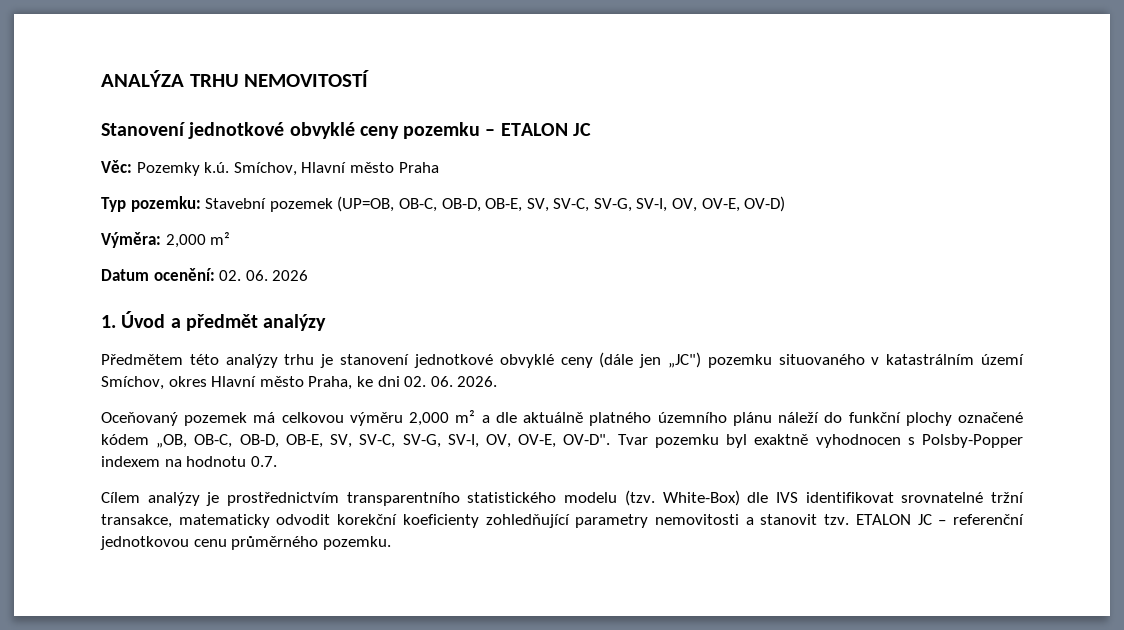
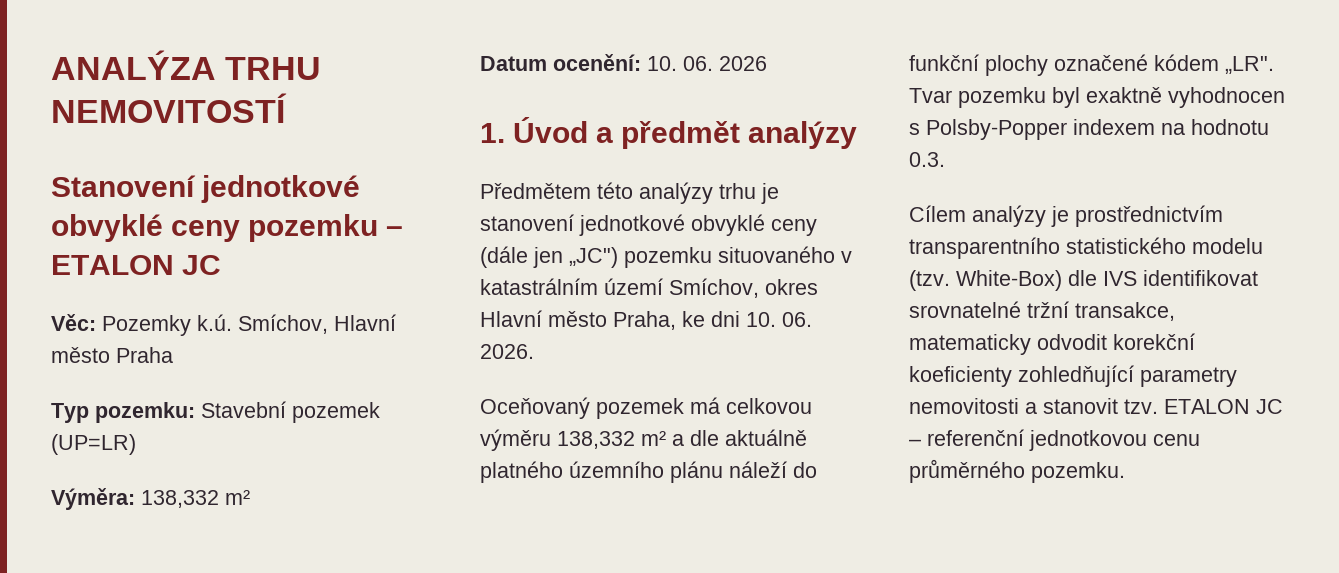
[337,196,786,212] (UP=OB, OB-C, OB-D, OB-E, SV, SV-C, SV-G, SV-I, OV, OV-E, OV-D) -> [51,434,136,455] (UP=LR)
[165,234,206,248] 2,000 -> [141,490,219,508] 138,332
[219,270,242,281] 02. -> [647,56,677,71] 10.
[404,376,427,387] 02. -> [746,312,776,327] 10.
[409,412,450,426] 2,000 -> [557,431,635,449] 138,332
[156,434,611,448] „OB, OB-C, OB-D, OB-E, SV, SV-C, SV-G, SV-I, OV, OV-E, OV-D". -> [1225,56,1274,74] „LR".
[250,456,277,467] 0.7. -> [909,152,945,167] 0.3.

